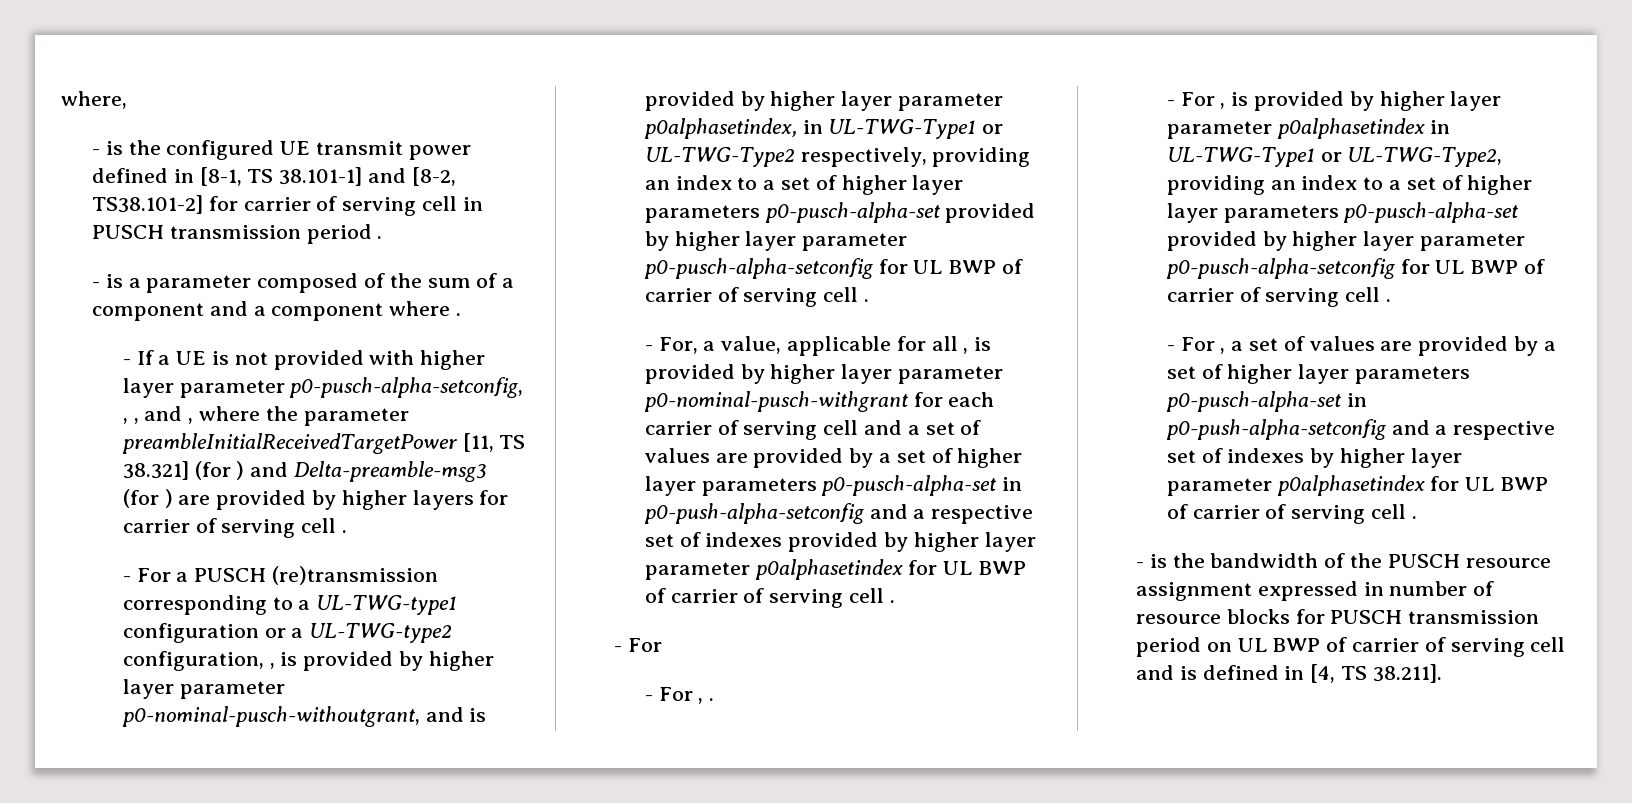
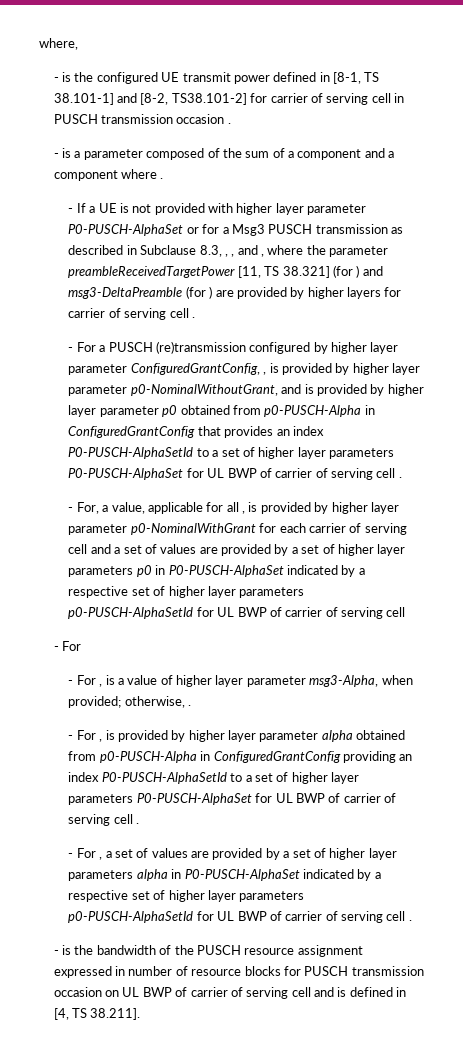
[306,224,372,244] period -> [176,114,225,124] occasion
[289,377,524,398] p0-pusch-alpha-setconfig, -> [68,224,404,236] [68,245,222,257] P0-PUSCH-AlphaSet or for a Msg3 PUSCH transmission as described in Subclause 8.3,
[121,433,457,454] preambleInitialReceivedTargetPower -> [68,266,236,278] preambleReceivedTargetPower
[294,461,488,482] Delta-preamble-msg3 -> [68,287,183,299] msg3-DeltaPreamble
[122,595,458,615] [122,623,453,643] [122,651,494,671] [122,679,285,699] [121,706,420,727] corresponding to a UL-TWG-type1 configuration or a UL-TWG-type2 configuration, , is provided by higher layer parameter p0-nominal-pusch-withoutgrant, -> [249,342,399,354] [68,363,421,375] [68,384,278,396] configured by higher layer parameter ConfiguredGrantConfig, , is provided by higher layer parameter p0-NominalWithoutGrant,
[643,118,1004,139] [644,147,1031,167] [644,175,964,195] [644,202,1036,223] [644,231,908,251] [643,258,873,279] p0alphasetindex, in UL-TWG-Type1 or UL-TWG-Type2 respectively, providing an index to a set of higher layer parameters p0-pusch-alpha-set provided by higher layer parameter p0-pusch-alpha-setconfig -> [162,405,375,417] [68,426,324,438] [68,447,395,459] [68,468,184,480] p0 obtained from p0-PUSCH-Alpha in ConfiguredGrantConfig that provides an index P0-PUSCH-AlphaSetId to a set of higher layer parameters P0-PUSCH-AlphaSet
[643,391,909,412] p0-nominal-pusch-withgrant -> [130,523,256,535] p0-NominalWithGrant
[821,475,1023,496] [643,503,1034,524] [644,532,1036,552] [644,559,1027,580] [644,588,895,608] p0-pusch-alpha-set in p0-push-alpha-setconfig and a respective set of indexes provided by higher layer parameter p0alphasetindex for UL BWP of carrier of serving cell . -> [136,565,365,577] [68,586,305,598] [68,607,406,619] p0 in P0-PUSCH-AlphaSet indicated by a respective set of higher layer parameters p0-PUSCH-AlphaSetId for UL BWP of carrier of serving cell
(704, 701) none -> [105,675,413,687] [68,696,185,708] is a value of higher layer parameter msg3-Alpha, when provided; otherwise,
[1276,118,1451,139] [1166,147,1503,167] [1166,175,1533,195] [1166,202,1520,223] [1166,231,1526,251] [1165,258,1395,279] p0alphasetindex in UL-TWG-Type1 or UL-TWG-Type2, providing an index to a set of higher layer parameters p0-pusch-alpha-set provided by higher layer parameter p0-pusch-alpha-setconfig -> [321,730,406,742] [68,751,413,763] [68,772,360,784] [68,793,252,805] alpha obtained from p0-PUSCH-Alpha in ConfiguredGrantConfig providing an index P0-PUSCH-AlphaSetId to a set of higher layer parameters P0-PUSCH-AlphaSet
[1165,391,1367,412] [1165,419,1556,440] [1166,448,1462,468] [1166,475,1425,496] p0-pusch-alpha-set in p0-push-alpha-setconfig and a respective set of indexes by higher layer parameter p0alphasetindex -> [136,869,381,881] [68,890,305,902] [68,911,194,923] alpha in P0-PUSCH-AlphaSet indicated by a respective set of higher layer parameters p0-PUSCH-AlphaSetId
[1135,637,1201,657] period -> [53,987,102,997] occasion

